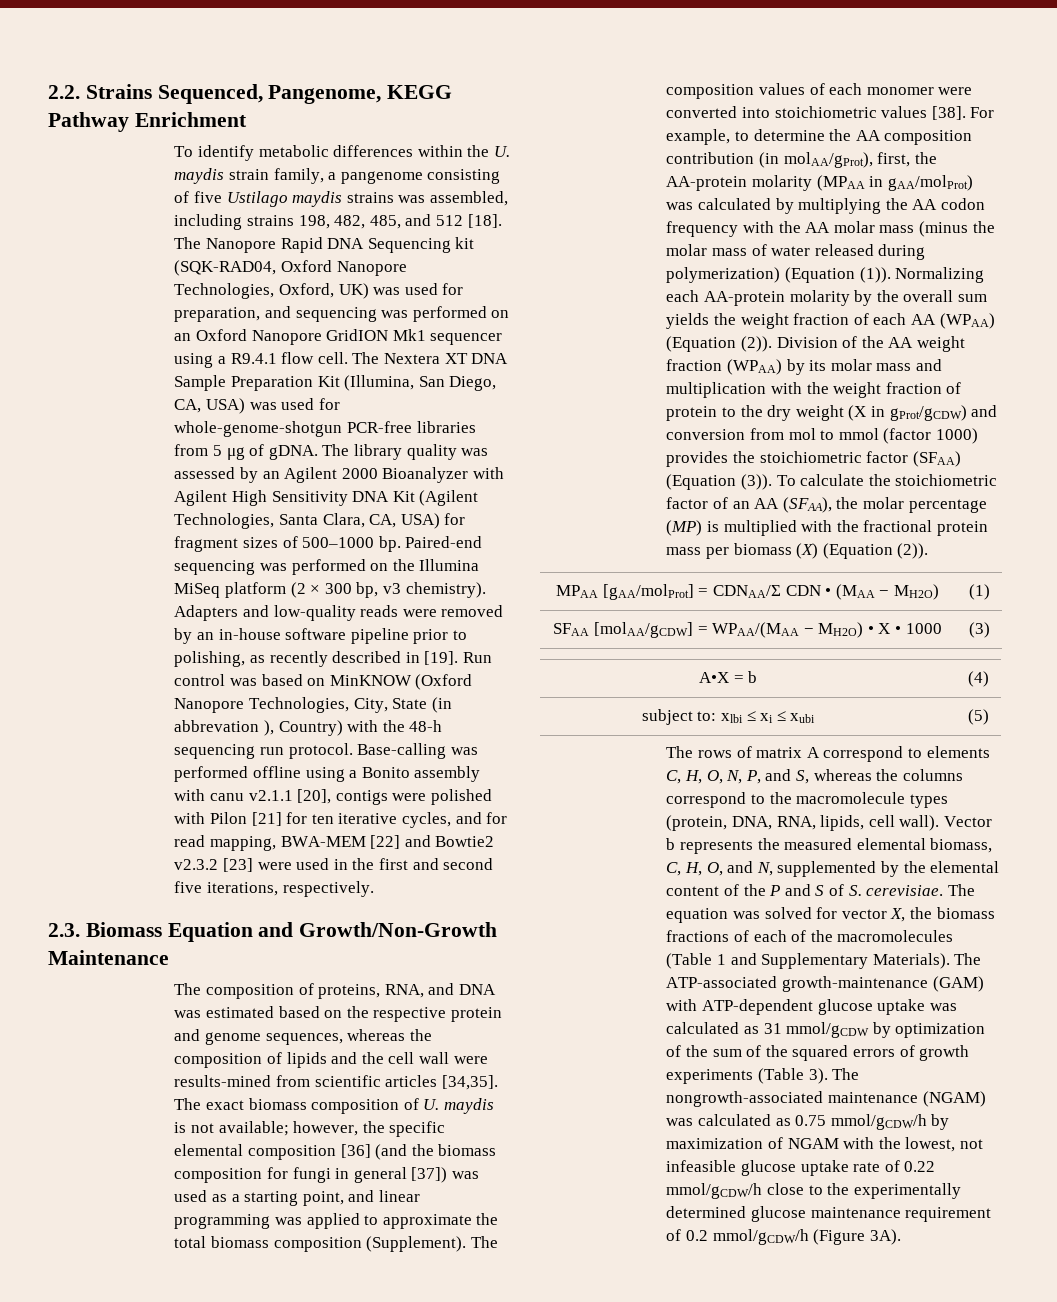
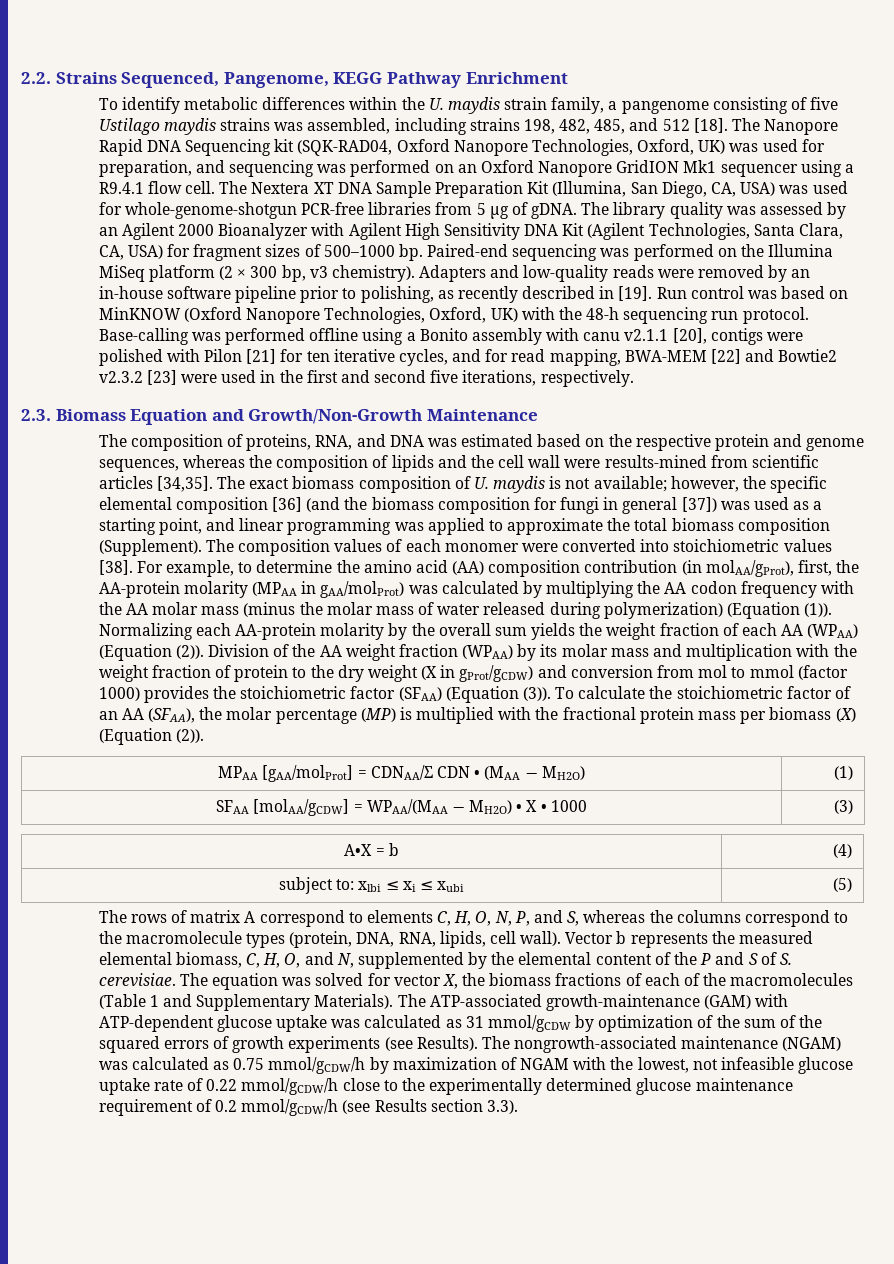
[353,697,452,713] [174,720,343,736] City, State (in abbrevation ), Country) -> [429,307,518,323] Oxford, UK)
[855,130,881,141] AA -> [363,560,485,575] amino acid (AA)
[757,1068,828,1084] (Table 3). -> [384,1036,478,1051] (see Results).
[813,1229,901,1245] (Figure 3A). -> [342,1099,518,1114] (see Results section 3.3).

